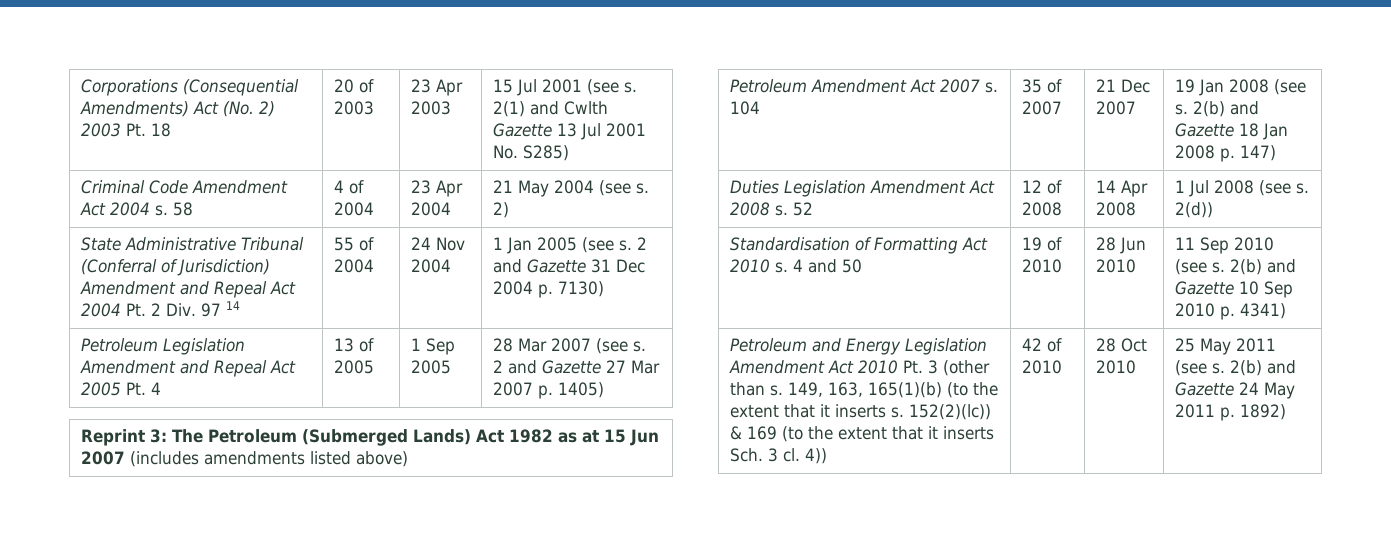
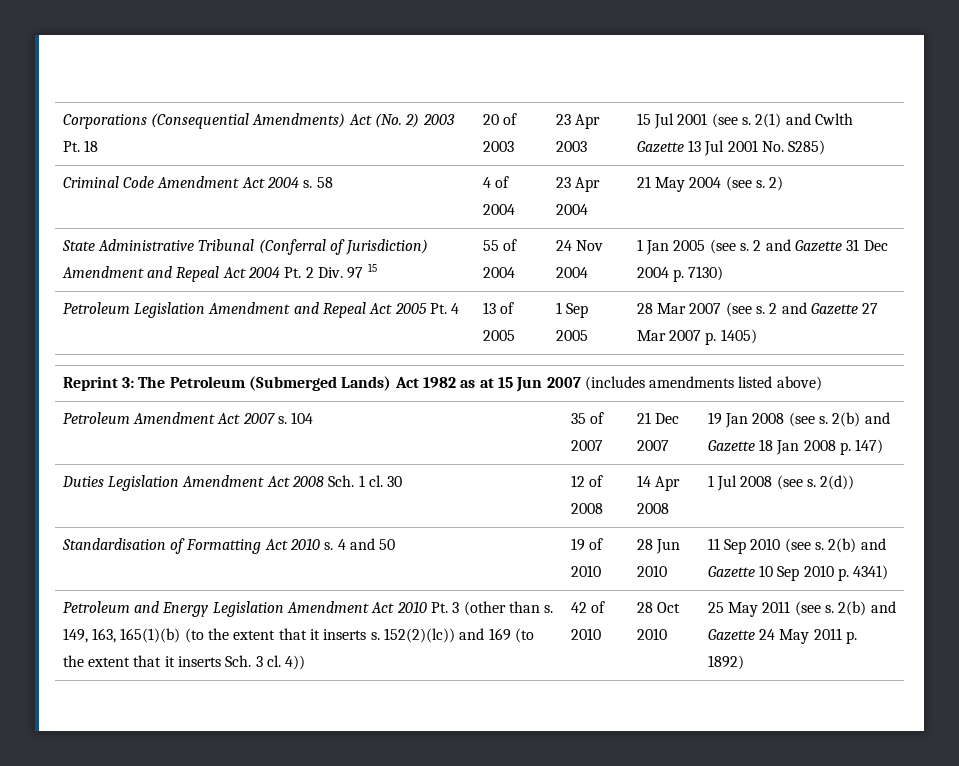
[226,301,241,310] 14 -> [367,263,377,272] 15
[775,202,814,216] s. 52 -> [328,475,403,487] Sch. 1 cl. 30
[730,426,743,440] & -> [459,628,485,640] and

